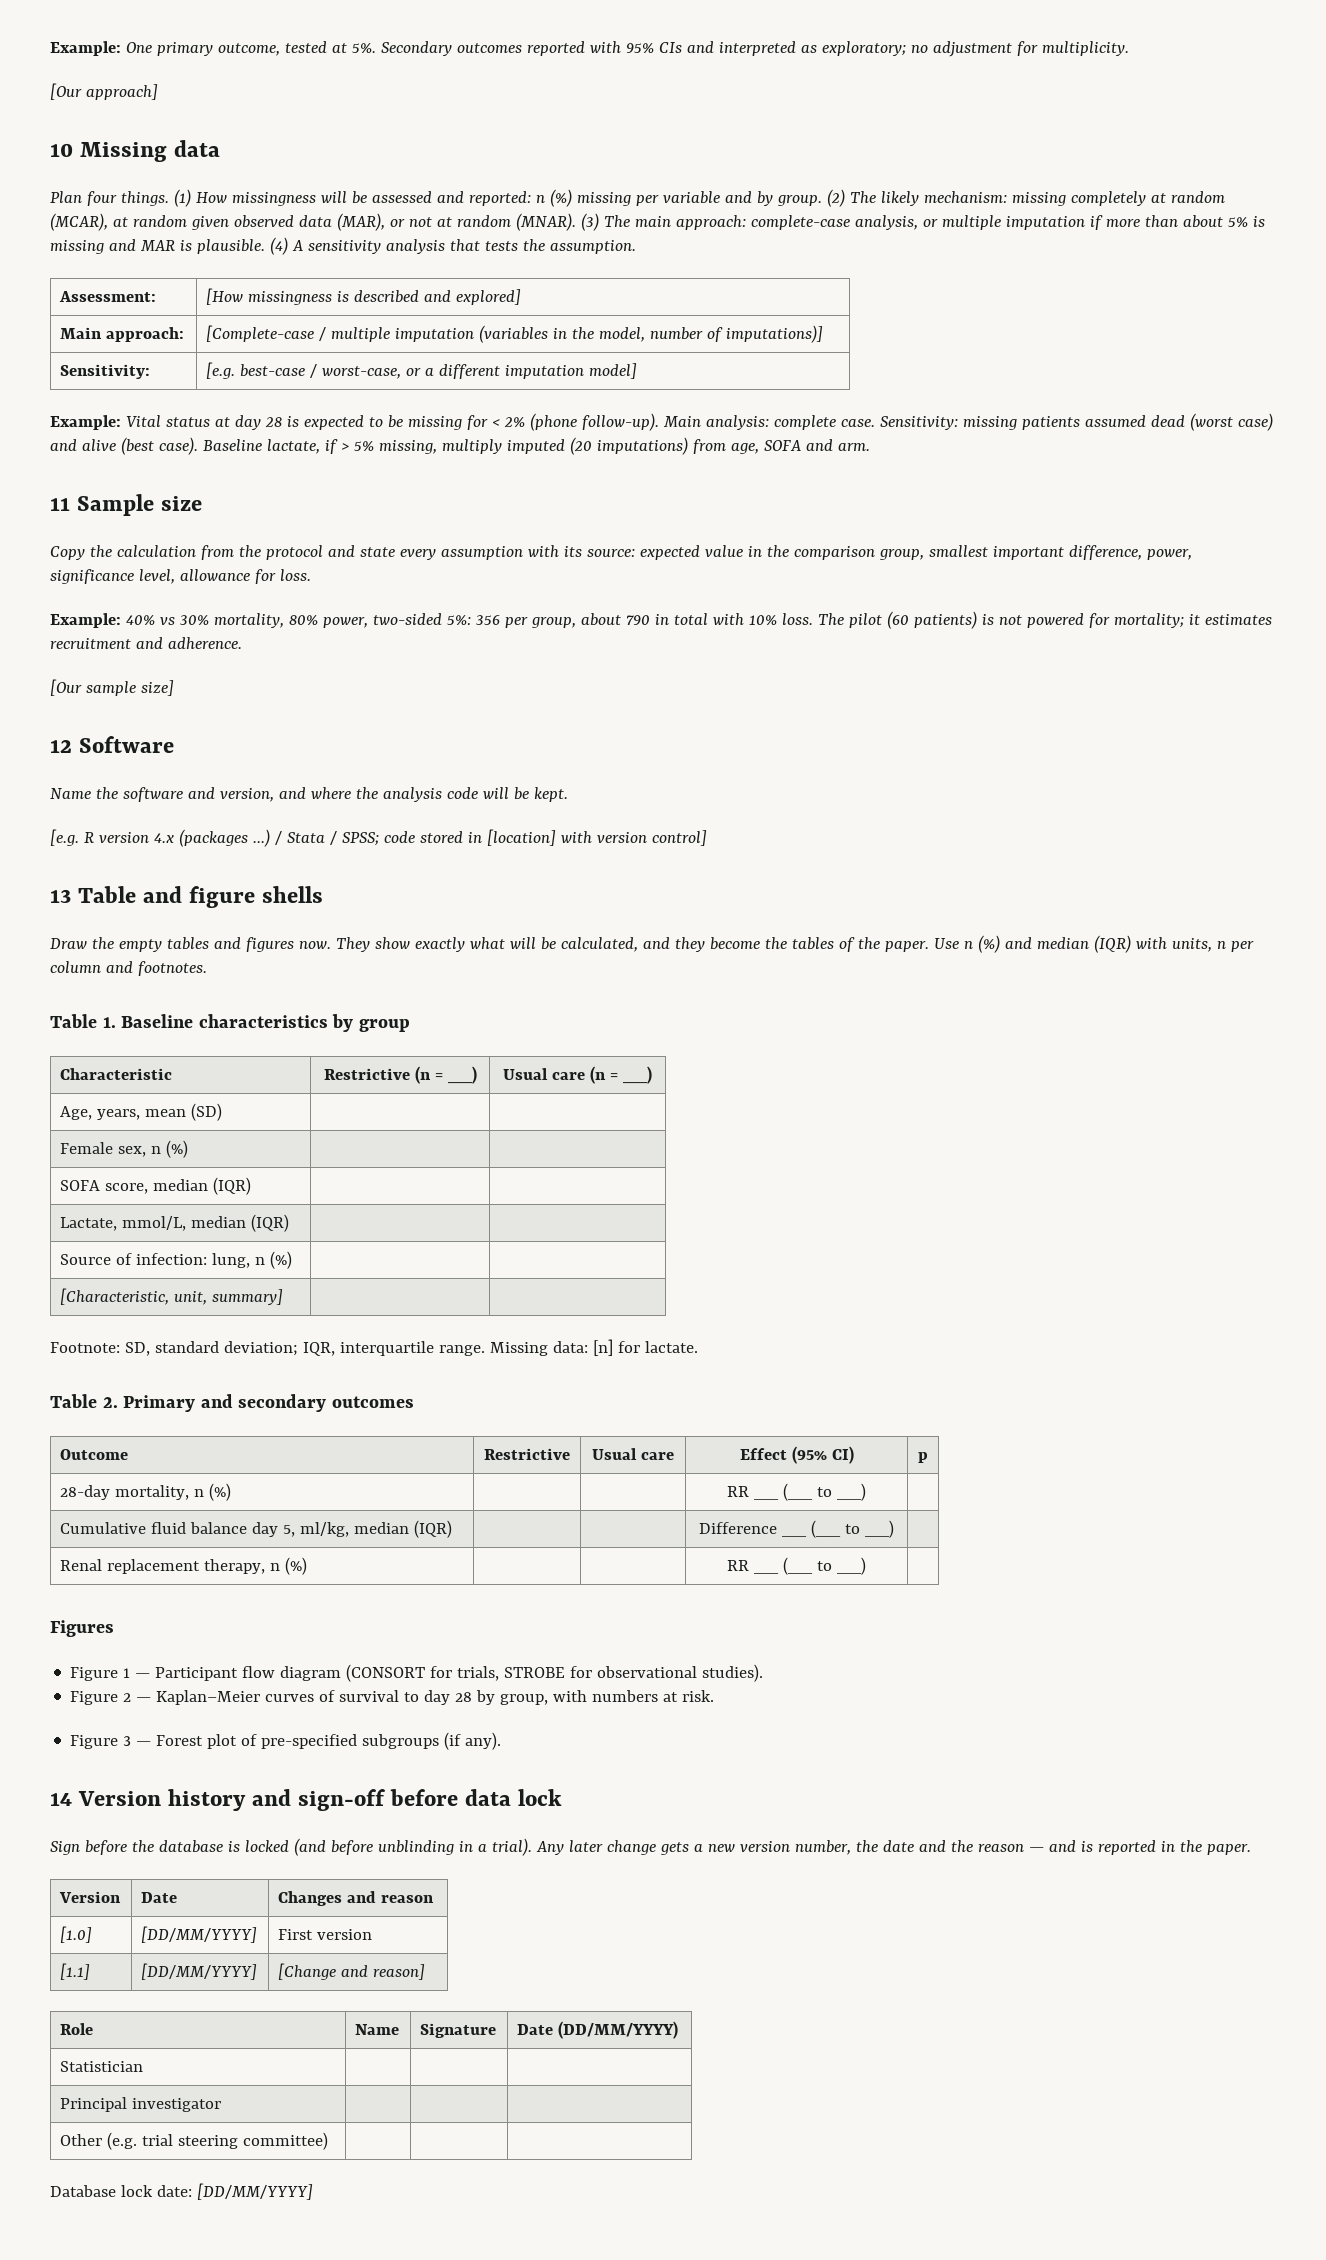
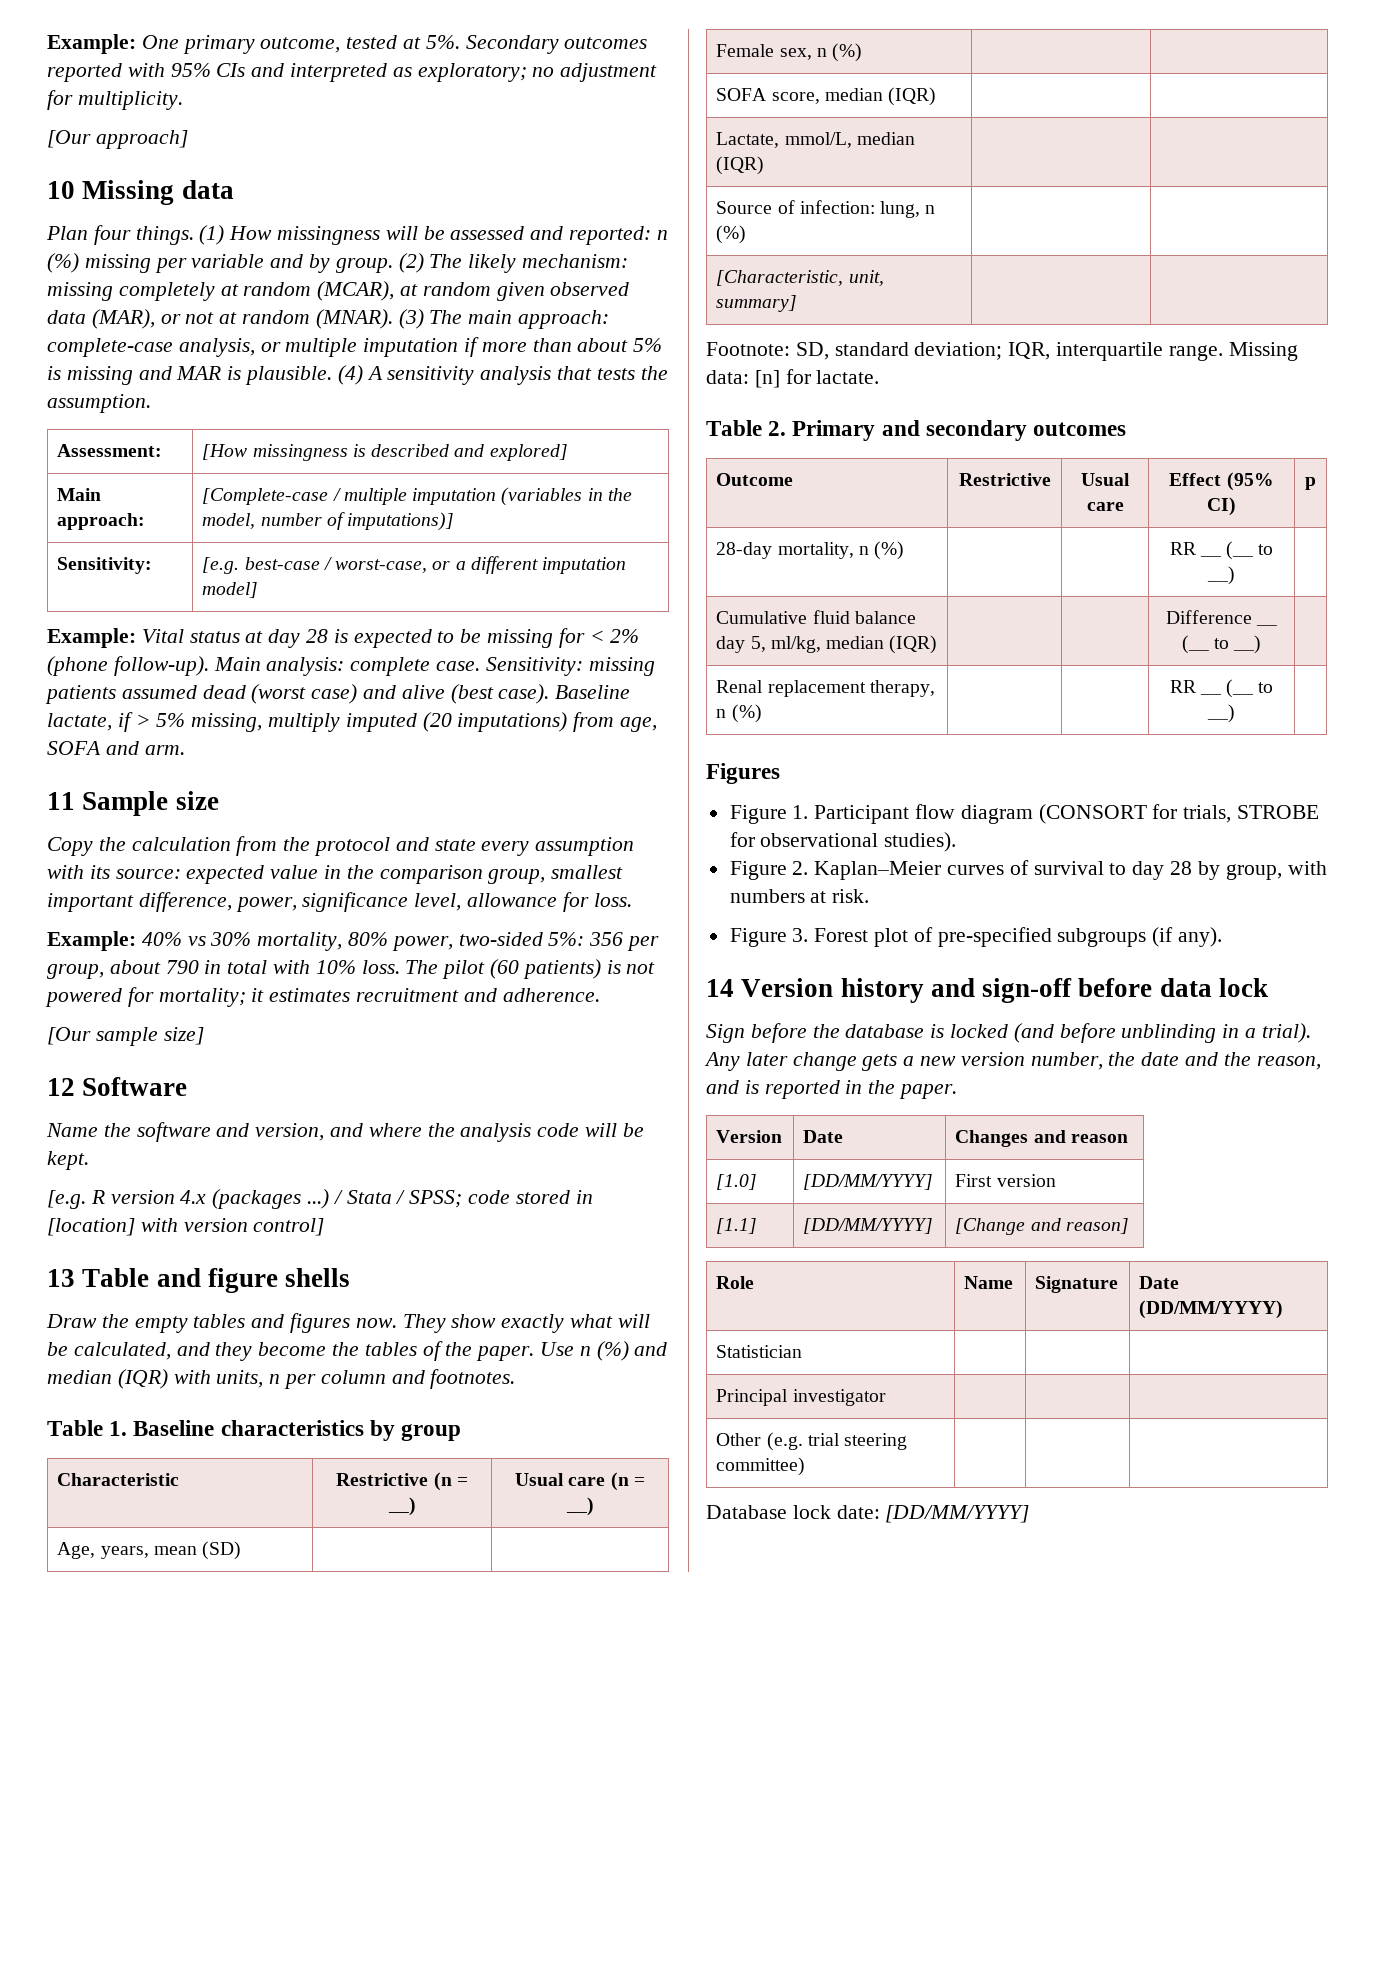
[123,1668,151,1678] 1 — -> [792,805,809,819] 1.
[123,1693,152,1702] 2 — -> [792,861,809,875] 2.
[123,1736,152,1746] 3 — -> [792,928,809,942] 3.
[977,1843,1044,1852] reason — -> [1256,1056,1321,1070] reason,

